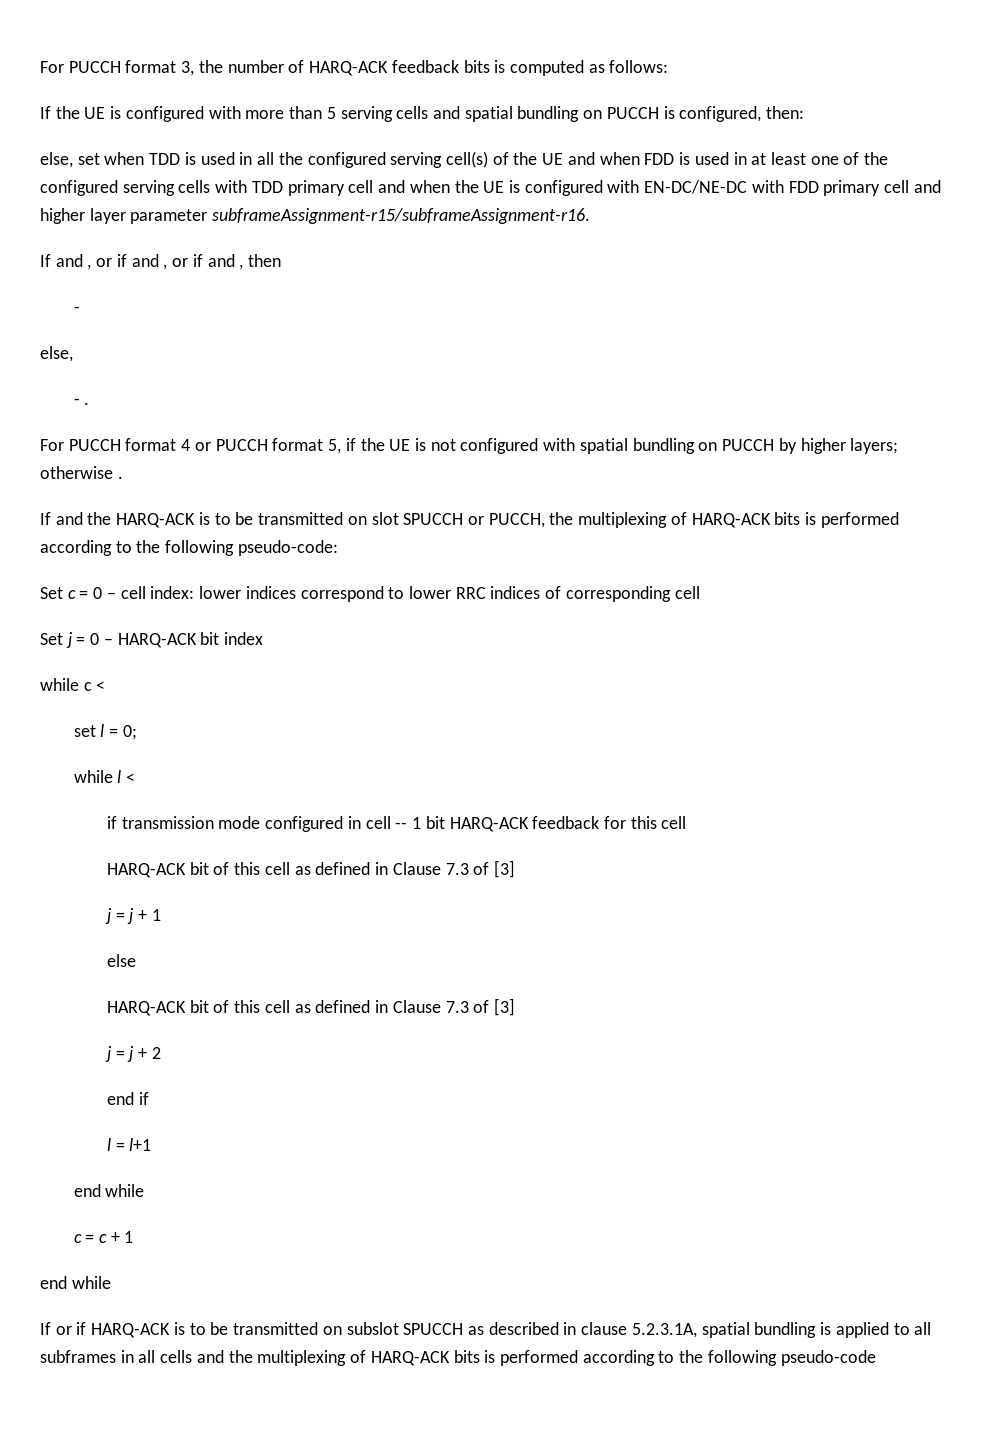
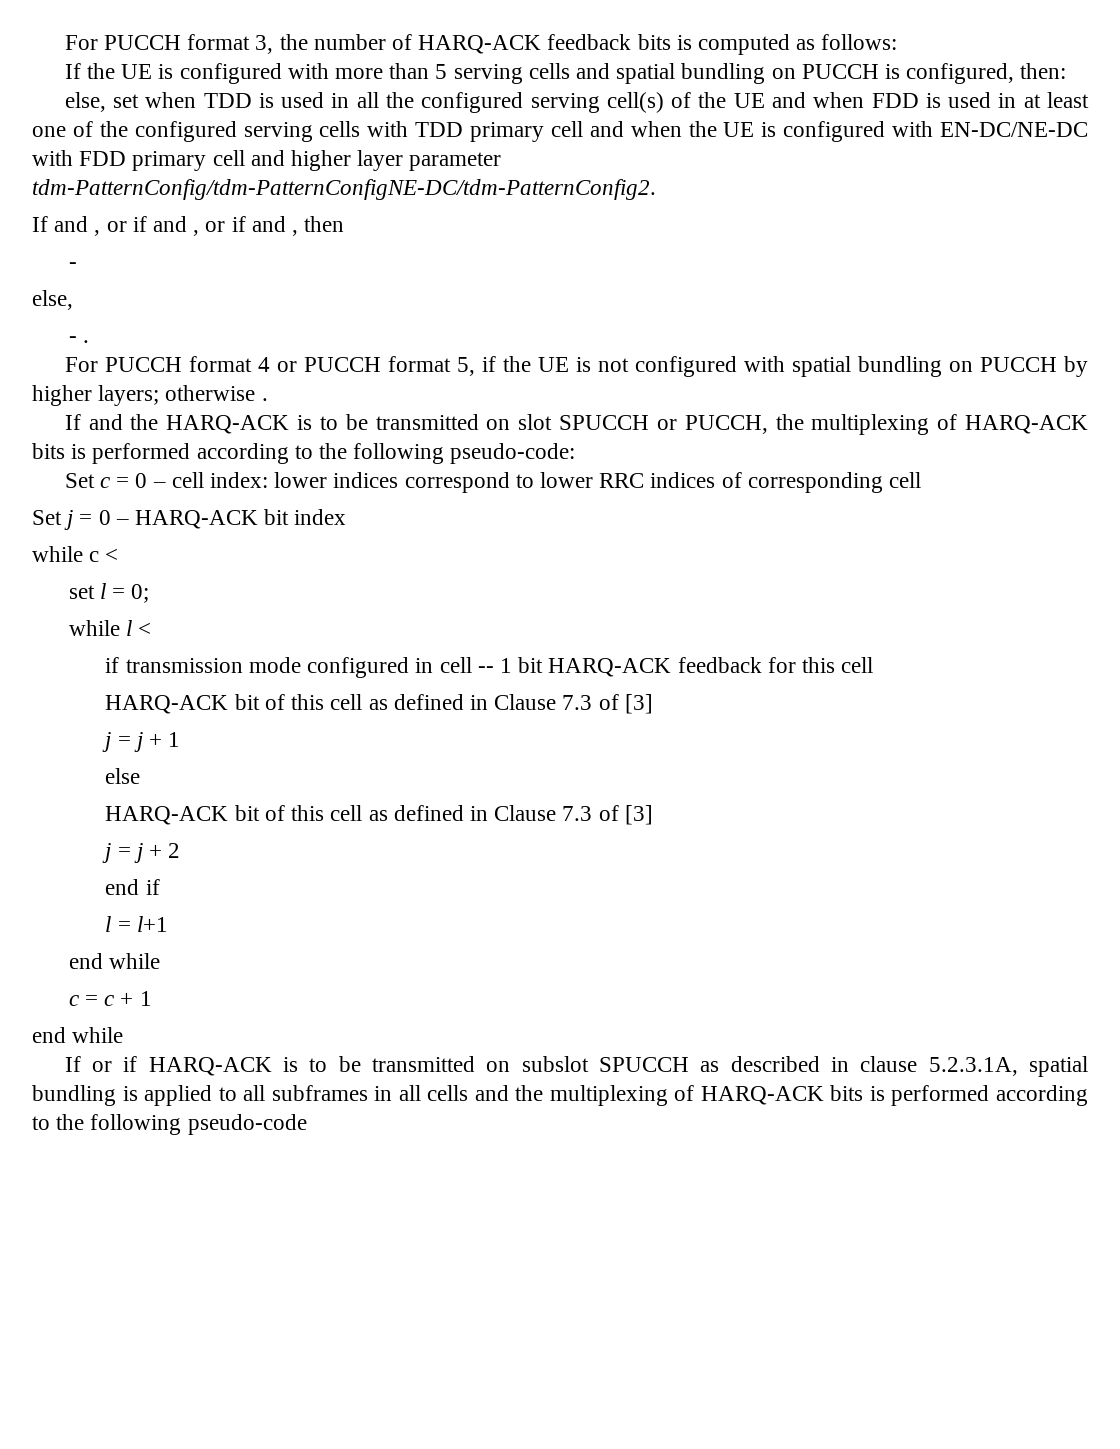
[212,208,591,224] subframeAssignment-r15/subframeAssignment-r16. -> [32,179,656,200] tdm-PatternConfig/tdm-PatternConfigNE-DC/tdm-PatternConfig2.

